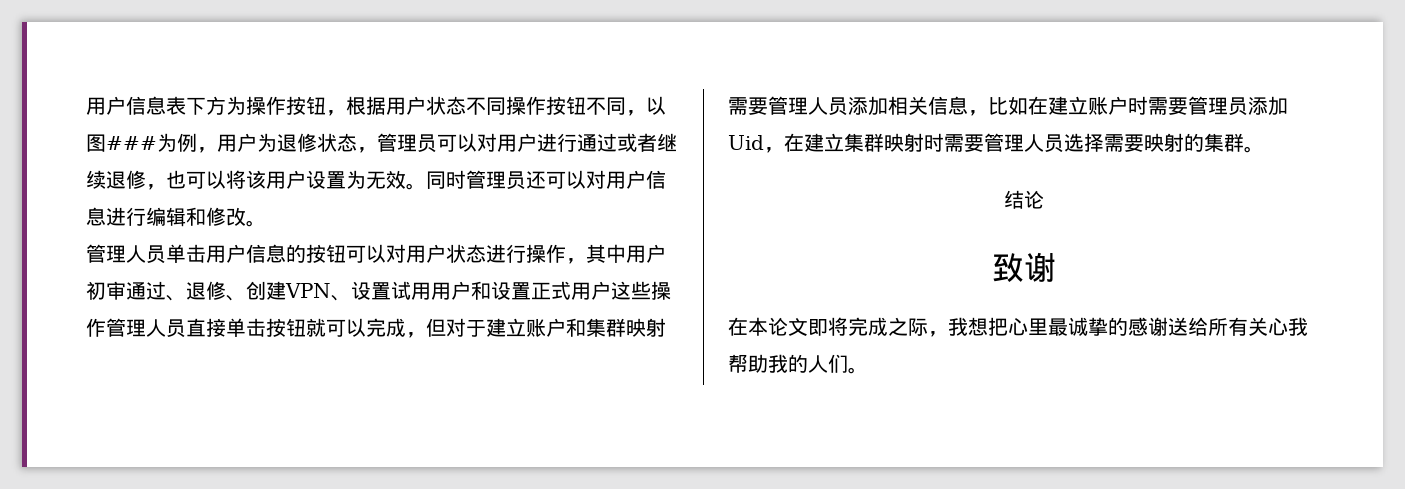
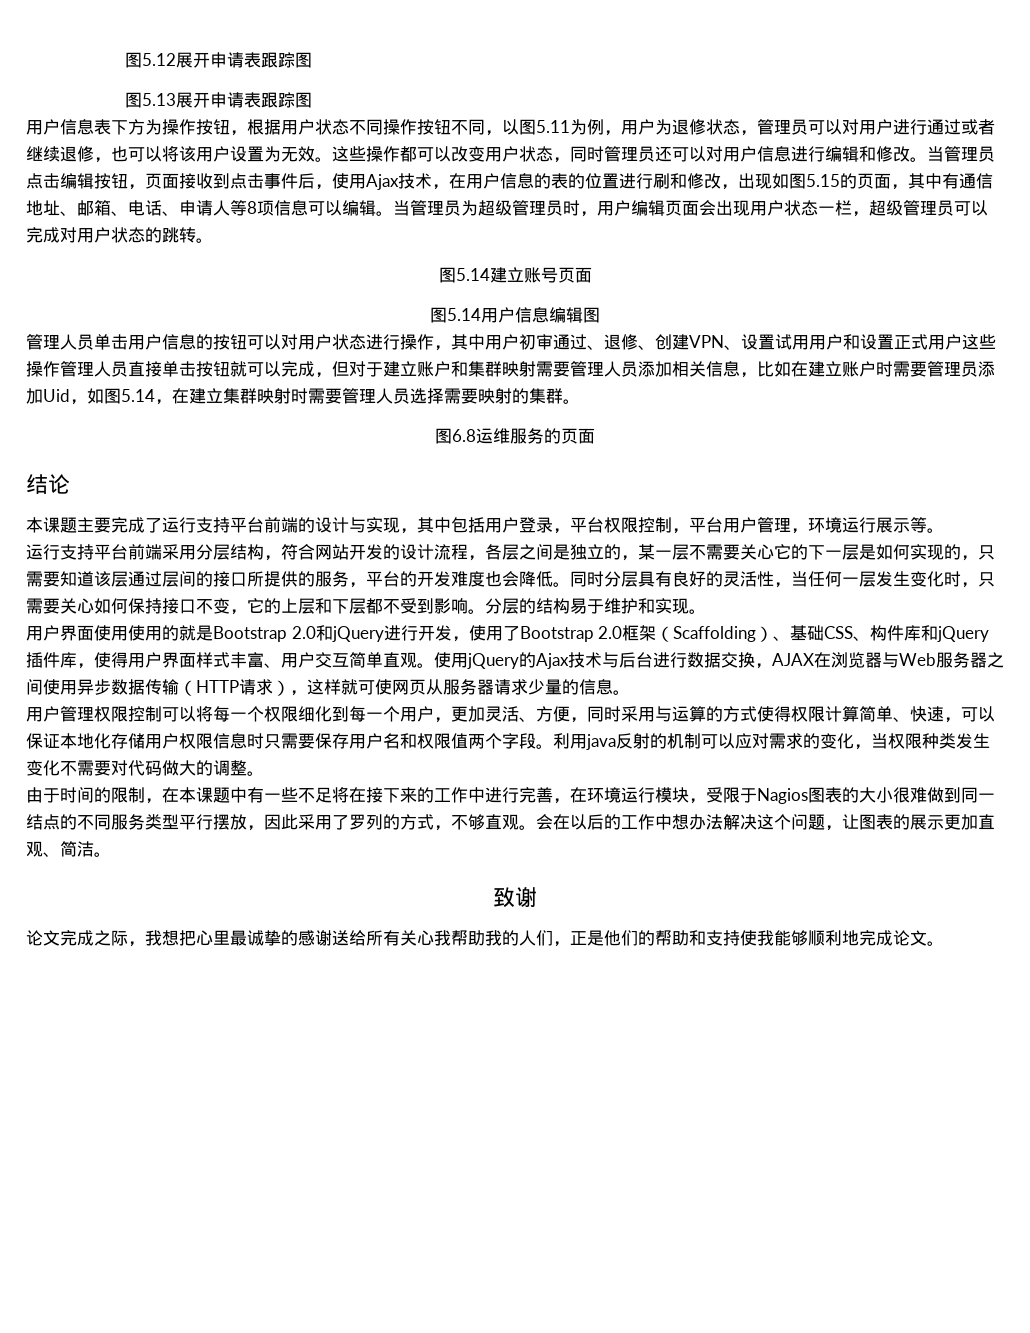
(86, 106) none -> [125,52,313,68] [125,92,313,108] 图5.12展开申请表跟踪图 // 图5.13展开申请表跟踪图 //
[106,136,157,150] ### -> [536,120,570,133] 5.11
(426, 186) none -> [332,146,570,163] 这些操作都可以改变用户状态，
(266, 223) none -> [927,146,995,162] [26,173,993,190] [26,200,988,217] [26,227,213,243] [438,267,592,283] [430,307,600,323] 当管理员点击编辑按钮，页面接收到点击事件后，使用Ajax技术，在用户信息的表的位置进行刷和修改，出现如图5.15的页面，其中有通信地址、邮箱、电话、申请人等8项信息可以编辑。当管理员为超级管理员时，用户编辑页面会出现用户状态一栏，超级管理员可以完成对用户状态的跳转。 // 图5.14建立账号页面 // 图5.14用户信息编辑图
(784, 150) none -> [87,388,172,405] 如图5.14，
[1003,190,1044,209] [991,252,1056,282] [728,317,848,336] 结论 // 致谢 // 在本论文即将 -> [435,428,595,444] [26,474,70,494] [26,517,944,534] [26,544,995,561] [26,571,995,588] [26,598,706,615] [26,625,990,642] [26,652,1004,669] [26,679,630,696] [26,706,995,723] [26,733,990,750] [26,760,264,776] [26,787,995,804] [26,814,995,831] [26,841,111,857] [493,887,537,908] [26,930,60,946] 图6.8运维服务的页面 // 结论 // 本课题主要完成了运行支持平台前端的设计与实现，其中包括用户登录，平台权限控制，平台用户管理，环境运行展示等。 // 运行支持平台前端采用分层结构，符合网站开发的设计流程，各层之间是独立的，某一层不需要关心它的下一层是如何实现的，只需要知道该层通过层间的接口所提供的服务，平台的开发难度也会降低。同时分层具有良好的灵活性，当任何一层发生变化时，只需要关心如何保持接口不变，它的上层和下层都不受到影响。分层的结构易于维护和实现。 // 用户界面使用使用的就是Bootstrap 2.0和jQuery进行开发，使用了Bootstrap 2.0框架（Scaffolding）、基础CSS、构件库和jQuery插件库，使得用户界面样式丰富、用户交互简单直观。使用jQuery的Ajax技术与后台进行数据交换，AJAX在浏览器与Web服务器之间使用异步数据传输（HTTP请求），这样就可使网页从服务器请求少量的信息。 // 用户管理权限控制可以将每一个权限细化到每一个用户，更加灵活、方便，同时采用与运算的方式使得权限计算简单、快速，可以保证本地化存储用户权限信息时只需要保存用户名和权限值两个字段。利用java反射的机制可以应对需求的变化，当权限种类发生变化不需要对代码做大的调整。 // 由于时间的限制，在本课题中有一些不足将在接下来的工作中进行完善，在环境运行模块，受限于Nagios图表的大小很难做到同一结点的不同服务类型平行摆放，因此采用了罗列的方式，不够直观。会在以后的工作中想办法解决这个问题，让图表的展示更加直观、简洁。 // 致谢 // 论文
(848, 363) none -> [553,930,927,947] ，正是他们的帮助和支持使我能够顺利地完成论文

